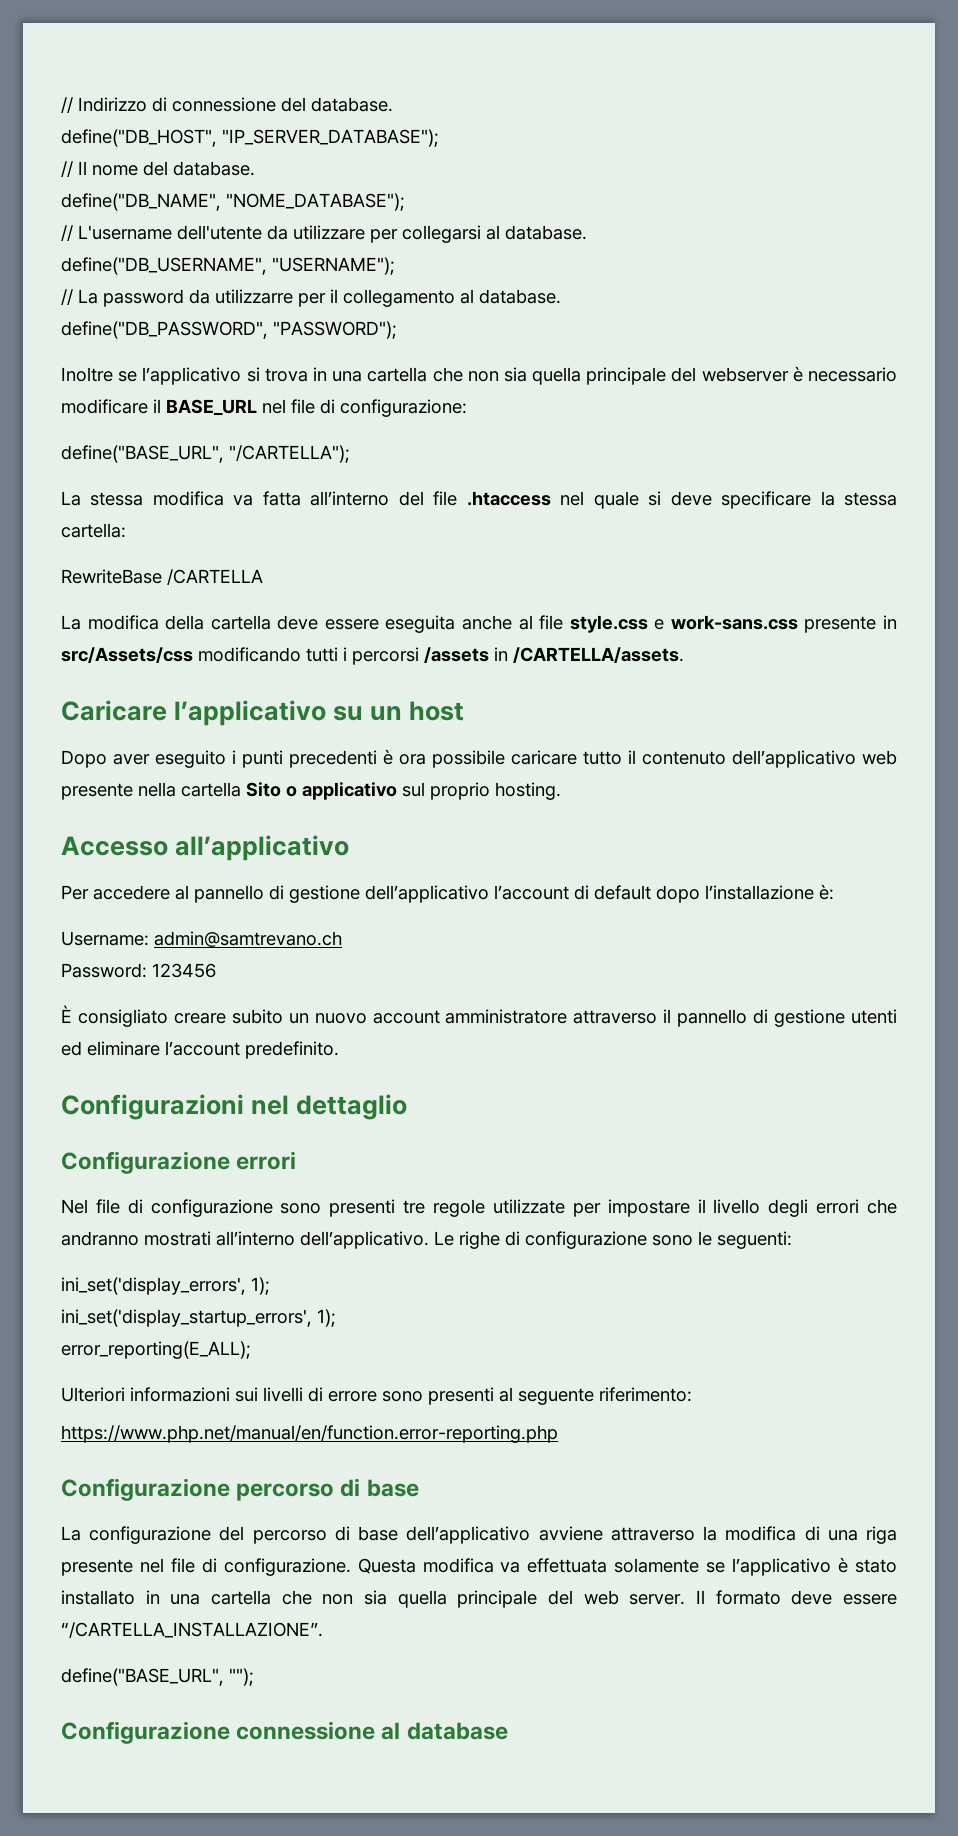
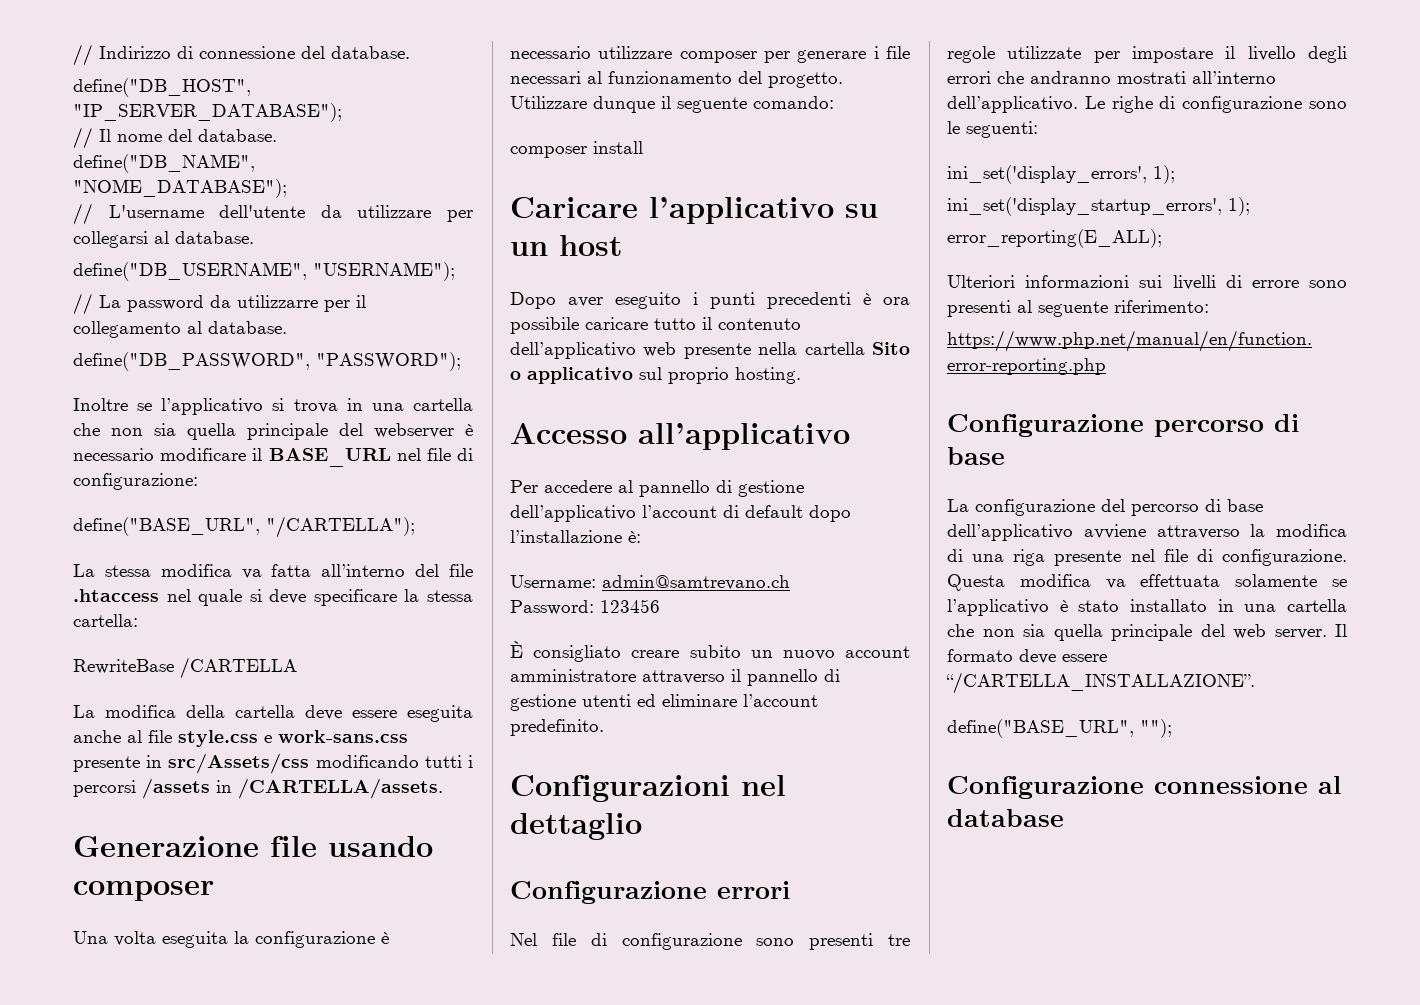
(684, 655) none -> [73,836,433,857] [73,881,214,901] [73,931,389,948] [510,46,910,63] [510,71,843,88] [510,96,834,113] [510,141,643,158] // Generazione file usando composer // Una volta eseguita la configurazione è necessario utilizzare composer per generare i file necessari al funzionamento del progetto. Utilizzare dunque il seguente comando: // composer install

